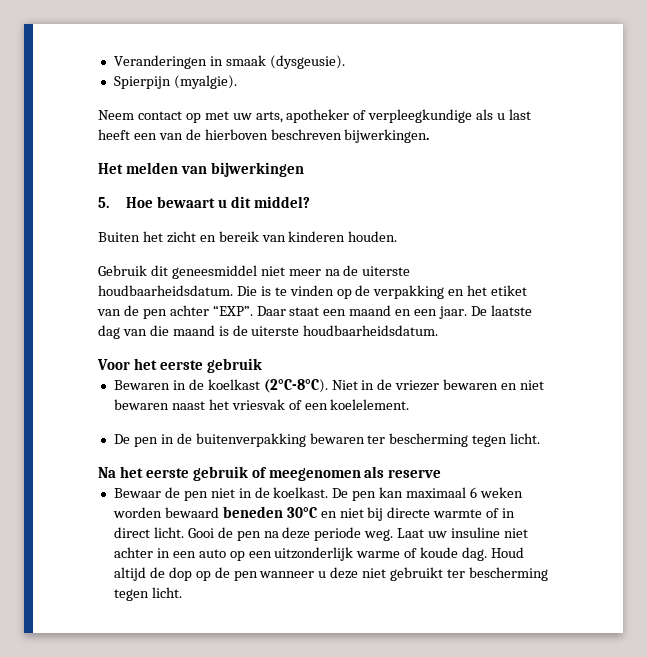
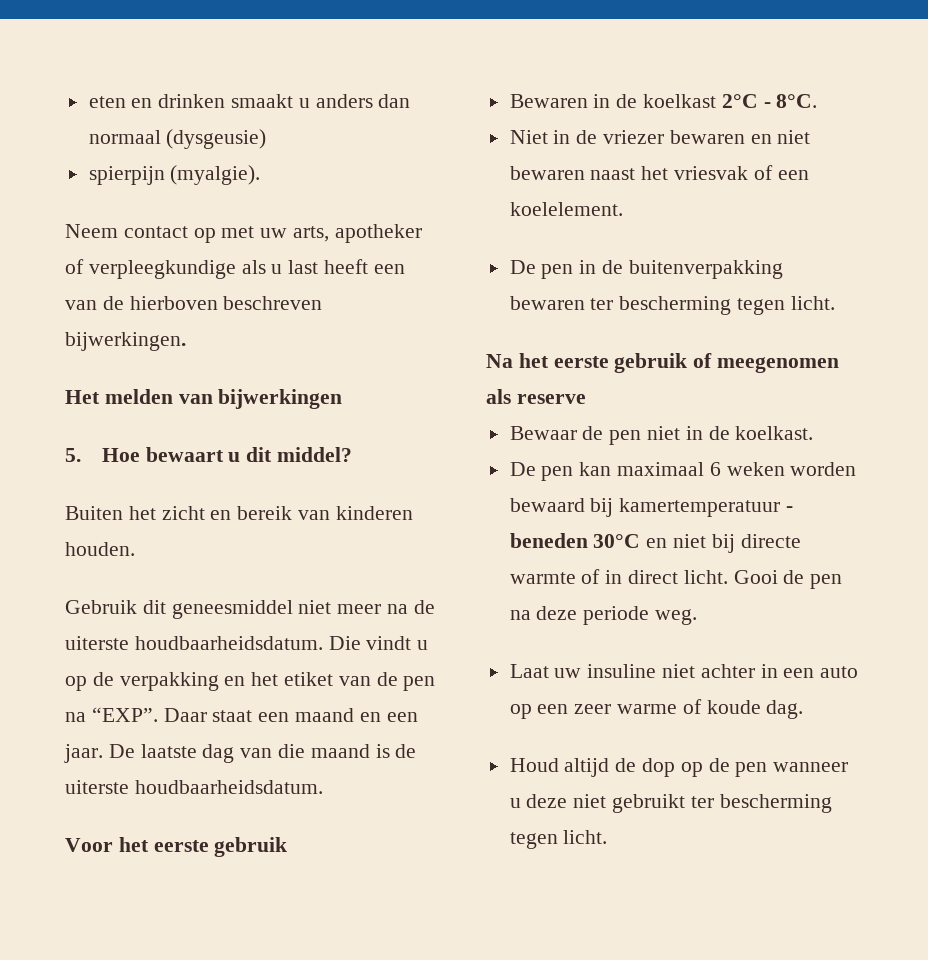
[113,55,345,69] [113,76,171,89] Veranderingen in smaak (dysgeusie). // Spierpijn -> [88,94,411,108] [88,129,267,149] [88,166,165,185] eten en drinken smaakt u anders dan normaal (dysgeusie) // spierpijn
[260,285,334,296] is te vinden -> [366,636,429,650] vindt u
[169,305,209,316] achter -> [65,712,86,722] na
[263,379,328,393] (2°C-8°C). -> [721,94,818,108] 2°C - 8°C. //
(329, 492) none -> (814, 433) //
(219, 512) none -> [590,498,794,517] bij kamertemperatuur -
(394, 535) none -> (698, 617) //
[274,547,354,561] uitzonderlijk -> [574,704,612,714] zeer
(488, 554) none -> (804, 709) //

